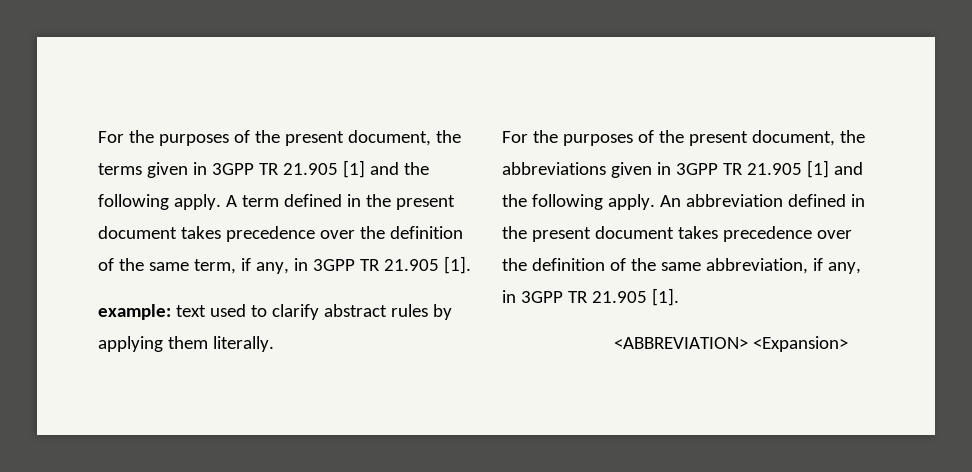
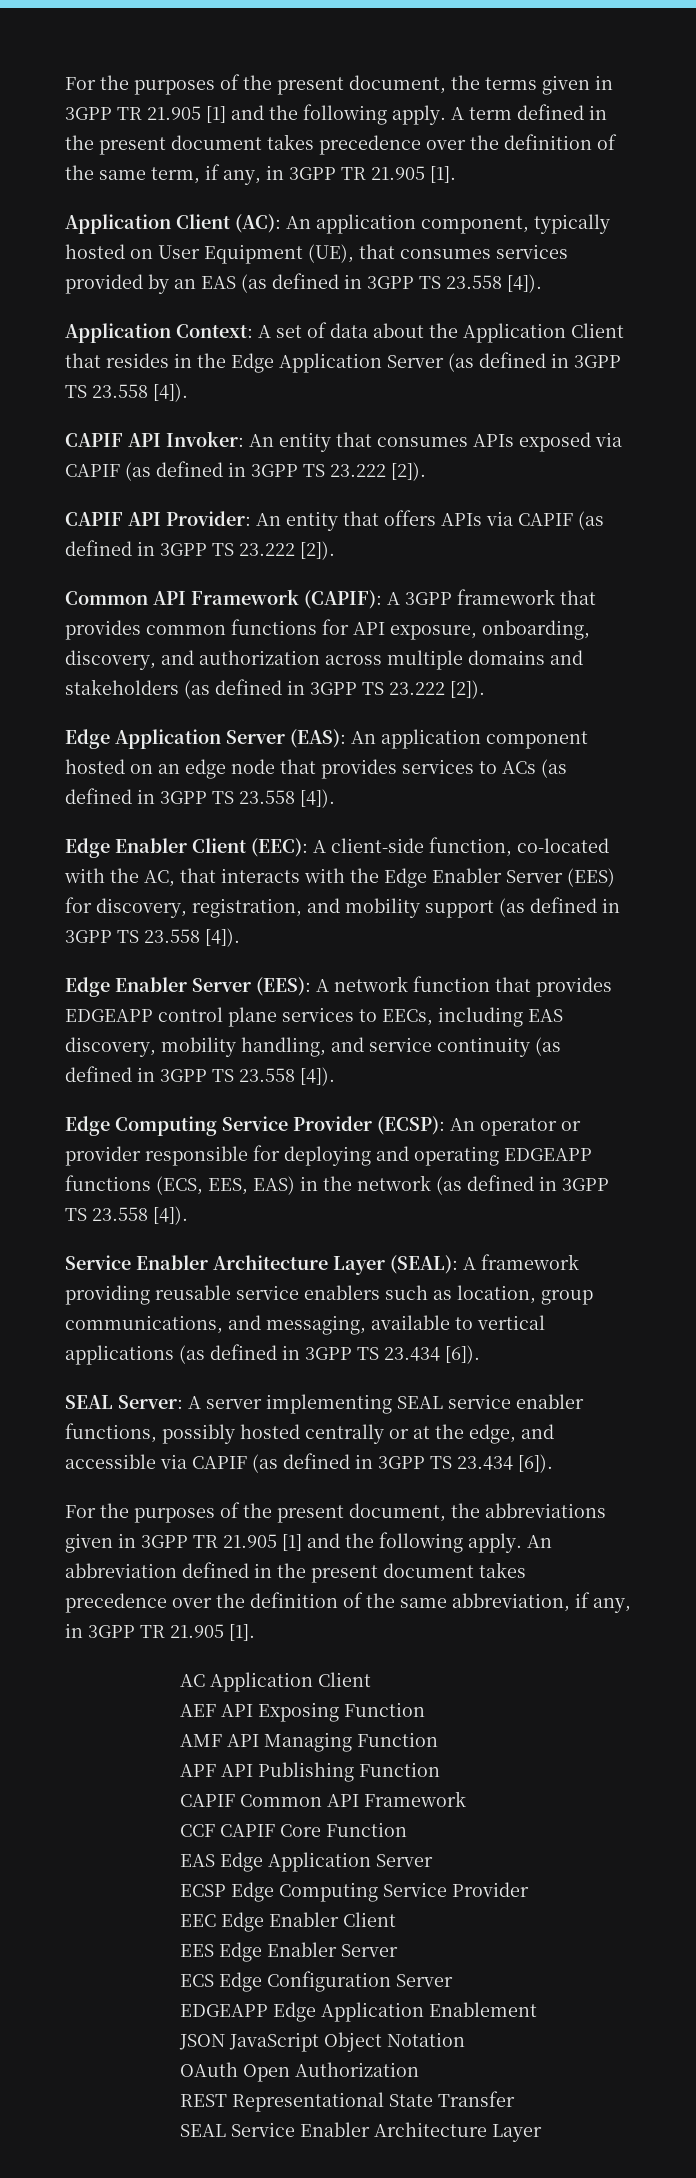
[98,304,452,320] [98,336,274,352] example: text used to clarify abstract rules by applying them literally. -> [65,214,610,234] [65,244,568,264] [65,273,542,294] [65,322,624,343] [65,352,621,373] [65,383,188,402] [65,431,622,452] [65,461,426,481] [65,510,604,531] [65,540,335,560] [65,589,596,609] [65,619,590,640] [65,650,583,670] [65,679,485,699] [65,729,588,749] [65,759,567,779] [65,788,335,808] [65,837,609,858] [64,868,615,888] [65,897,620,918] [65,928,240,947] [65,976,612,997] [65,1007,563,1027] [65,1037,561,1057] [65,1066,335,1086] [65,1116,581,1136] [65,1145,592,1166] [65,1175,609,1195] [65,1206,188,1225] [65,1254,579,1275] [65,1285,593,1305] [65,1315,545,1335] [65,1344,480,1365] [65,1394,584,1414] [65,1423,554,1444] [65,1453,553,1473] Application Client (AC): An application component, typically hosted on User Equipment (UE), that consumes services provided by an EAS (as defined in 3GPP TS 23.558 [4]). // Application Context: A set of data about the Application Client that resides in the Edge Application Server (as defined in 3GPP TS 23.558 [4]). // CAPIF API Invoker: An entity that consumes APIs exposed via CAPIF (as defined in 3GPP TS 23.222 [2]). // CAPIF API Provider: An entity that offers APIs via CAPIF (as defined in 3GPP TS 23.222 [2]). // Common API Framework (CAPIF): A 3GPP framework that provides common functions for API exposure, onboarding, discovery, and authorization across multiple domains and stakeholders (as defined in 3GPP TS 23.222 [2]). // Edge Application Server (EAS): An application component hosted on an edge node that provides services to ACs (as defined in 3GPP TS 23.558 [4]). // Edge Enabler Client (EEC): A client-side function, co-located with the AC, that interacts with the Edge Enabler Server (EES) for discovery, registration, and mobility support (as defined in 3GPP TS 23.558 [4]). // Edge Enabler Server (EES): A network function that provides EDGEAPP control plane services to EECs, including EAS discovery, mobility handling, and service continuity (as defined in 3GPP TS 23.558 [4]). // Edge Computing Service Provider (ECSP): An operator or provider responsible for deploying and operating EDGEAPP functions (ECS, EES, EAS) in the network (as defined in 3GPP TS 23.558 [4]). // Service Enabler Architecture Layer (SEAL): A framework providing reusable service enablers such as location, group communications, and messaging, available to vertical applications (as defined in 3GPP TS 23.434 [6]). // SEAL Server: A server implementing SEAL service enabler functions, possibly hosted centrally or at the edge, and accessible via CAPIF (as defined in 3GPP TS 23.434 [6]).
[613,336,848,352] <ABBREVIATION> <Expansion> -> [180,1672,372,1692] [180,1702,426,1722] [180,1732,439,1752] [180,1762,441,1782] [180,1791,467,1807] [180,1822,408,1837] [180,1852,434,1872] [180,1882,530,1902] [180,1912,397,1932] [180,1942,399,1962] [180,1971,454,1992] [180,2002,538,2022] [179,2032,466,2052] [180,2062,420,2082] [180,2091,516,2112] [180,2122,543,2142] AC Application Client // AEF API Exposing Function // AMF API Managing Function // APF API Publishing Function // CAPIF Common API Framework // CCF CAPIF Core Function // EAS Edge Application Server // ECSP Edge Computing Service Provider // EEC Edge Enabler Client // EES Edge Enabler Server // ECS Edge Configuration Server // EDGEAPP Edge Application Enablement // JSON JavaScript Object Notation // OAuth Open Authorization // REST Representational State Transfer // SEAL Service Enabler Architecture Layer

